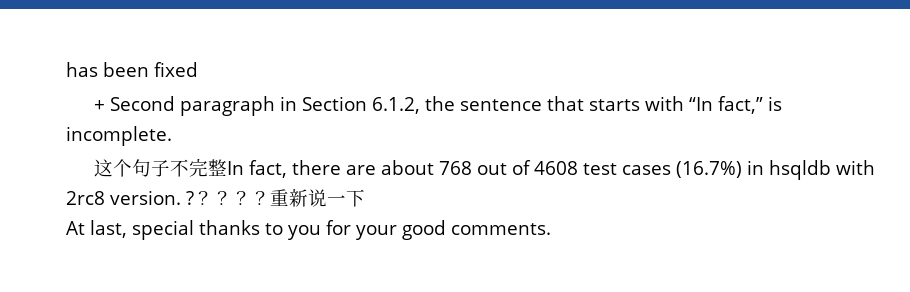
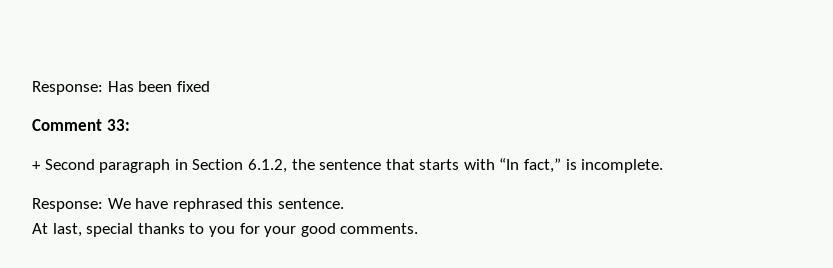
[66,62,98,77] has -> [32,81,134,95] Response: Has
(198, 69) none -> [32,119,130,131] // Comment 33:
[94,158,876,180] [66,189,365,207] 这个句子不完整In fact, there are about 768 out of 4608 test cases (16.7%) in hsqldb with 2rc8 version. ?？？？？重新说一下 -> [32,198,344,212] Response: We have rephrased this sentence.

